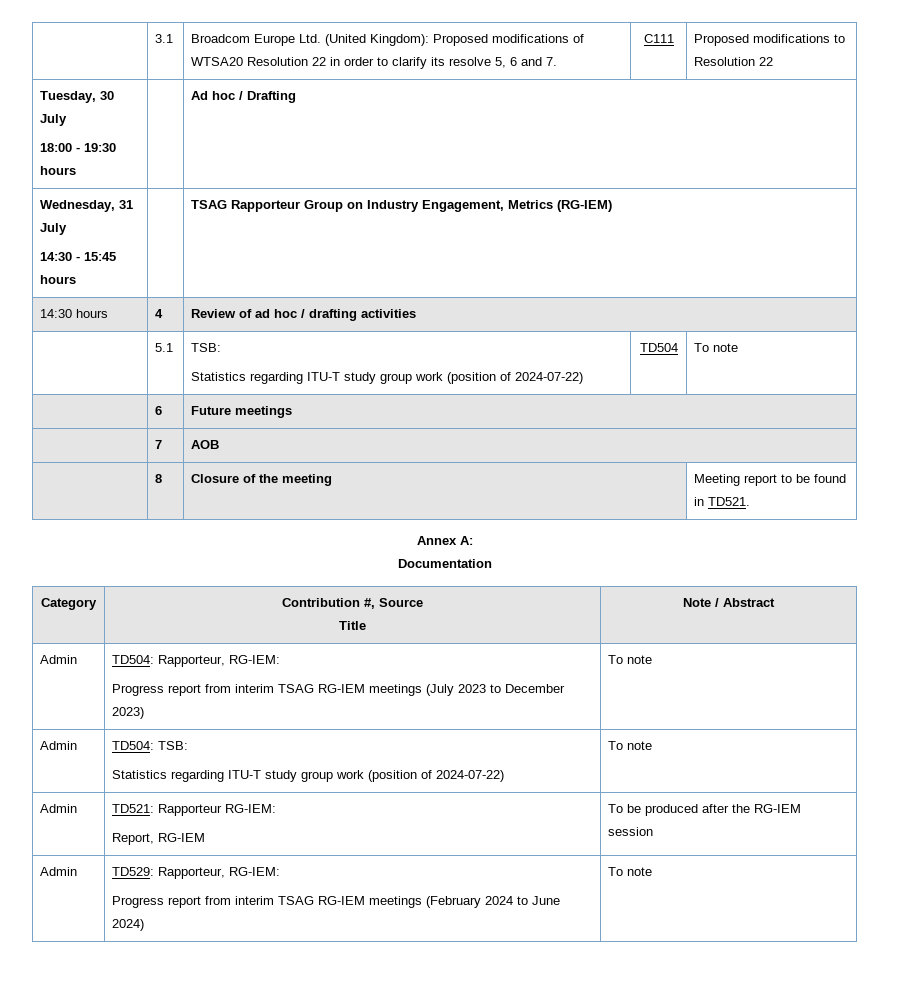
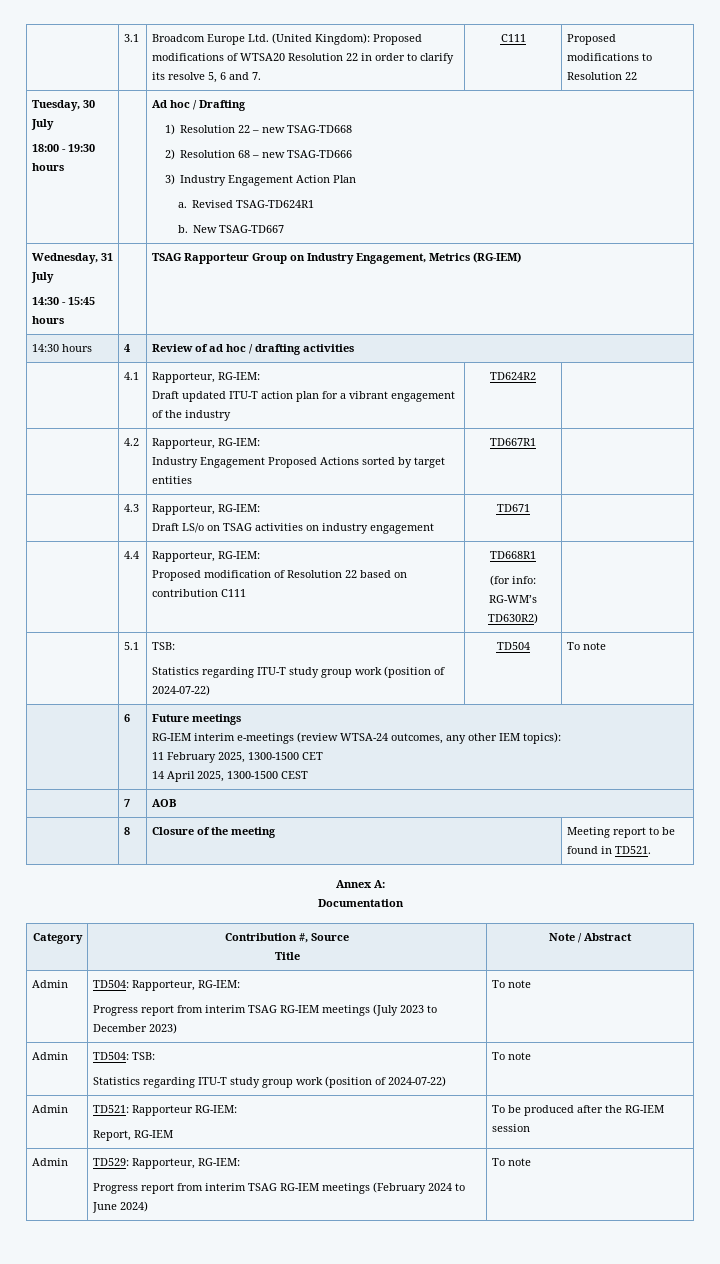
(297, 97) none -> [164,124,353,135] [164,149,353,160] [164,174,357,186] [177,200,315,208] [177,225,285,233] // 1) Resolution 22 – new TSAG-TD668 // 2) Resolution 68 – new TSAG-TD666 // 3) Industry Engagement Action Plan // a. Revised TSAG-TD624R1 // b. New TSAG-TD667
(417, 313) none -> [123,372,139,380] [151,372,260,383] [151,391,455,402] [151,410,231,421] [490,372,536,380] [123,438,139,446] [151,438,260,449] [151,457,445,468] [151,476,192,484] [490,438,536,446] [123,504,139,512] [151,504,260,515] [151,523,434,534] [496,504,530,512] [123,551,139,559] [151,551,260,562] [151,570,407,581] [151,589,246,597] [490,551,536,559] [490,575,536,586] [489,595,537,603] [488,613,538,624] // | 4.1 | Rapporteur, RG-IEM: // Draft updated ITU-T action plan for a vibrant engagement of the industry | TD624R2 | // | 4.2 | Rapporteur, RG-IEM: // Industry Engagement Proposed Actions sorted by target entities | TD667R1 | // | 4.3 | Rapporteur, RG-IEM: // Draft LS/o on TSAG activities on industry engagement | TD671 | // | 4.4 | Rapporteur, RG-IEM: // Proposed modification of Resolution 22 based on contribution C111 | TD668R1 // (for info: RG-WM’s TD630R2) |
(293, 412) none -> [151,732,561,744] [151,752,323,763] [151,771,308,782] // RG-IEM interim e-meetings (review WTSA-24 outcomes, any other IEM topics): // 11 February 2025, 1300-1500 CET // 14 April 2025, 1300-1500 CEST

